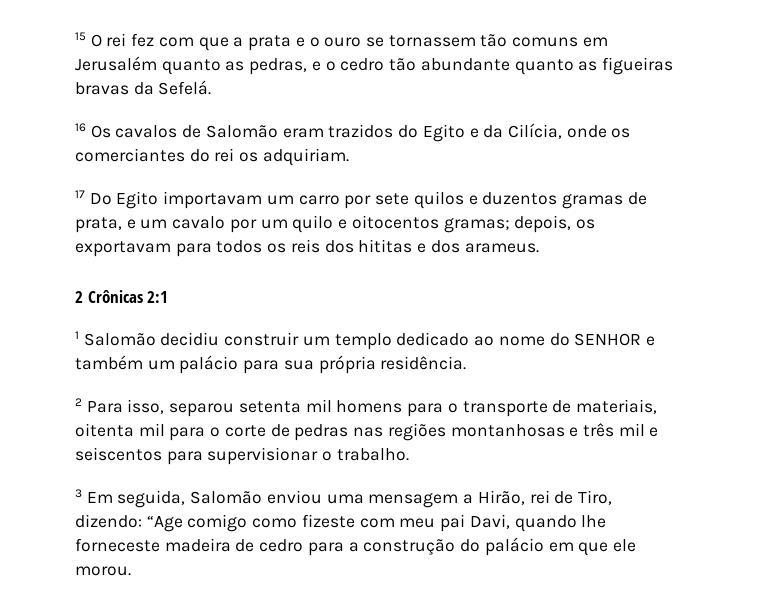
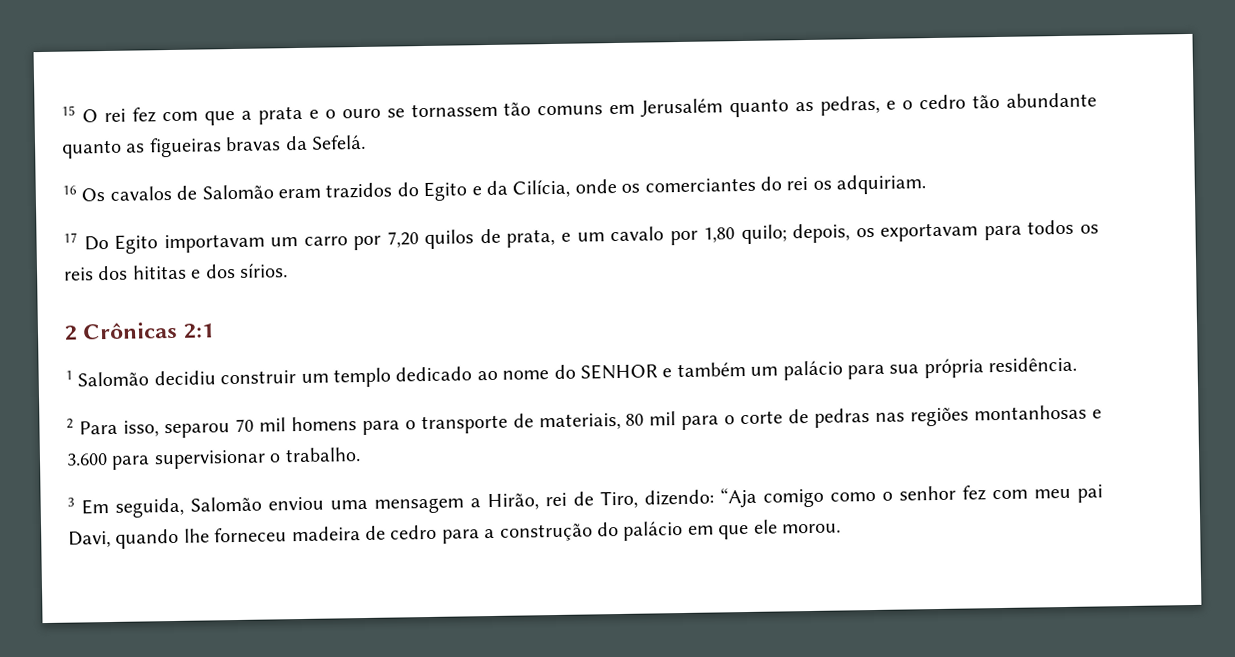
[375,191,623,209] sete quilos e duzentos gramas -> [386,229,475,250] 7,20 quilos
[260,215,510,233] um quilo e oitocentos gramas; -> [703,224,787,245] 1,80 quilo;
[464,243,539,253] arameus. -> [239,263,288,278] sírios.
[238,401,301,413] setenta -> [234,418,254,433] 70
[75,423,134,437] oitenta -> [625,413,645,426] 80
[582,423,659,437] [75,447,162,461] três mil e seiscentos -> [66,453,108,466] 3.600
[146,516,183,532] “Age -> [720,487,757,509] “Aja
[301,514,355,528] fizeste -> [882,485,986,501] o senhor fez
[75,538,160,552] forneceste -> [214,527,288,543] forneceu

